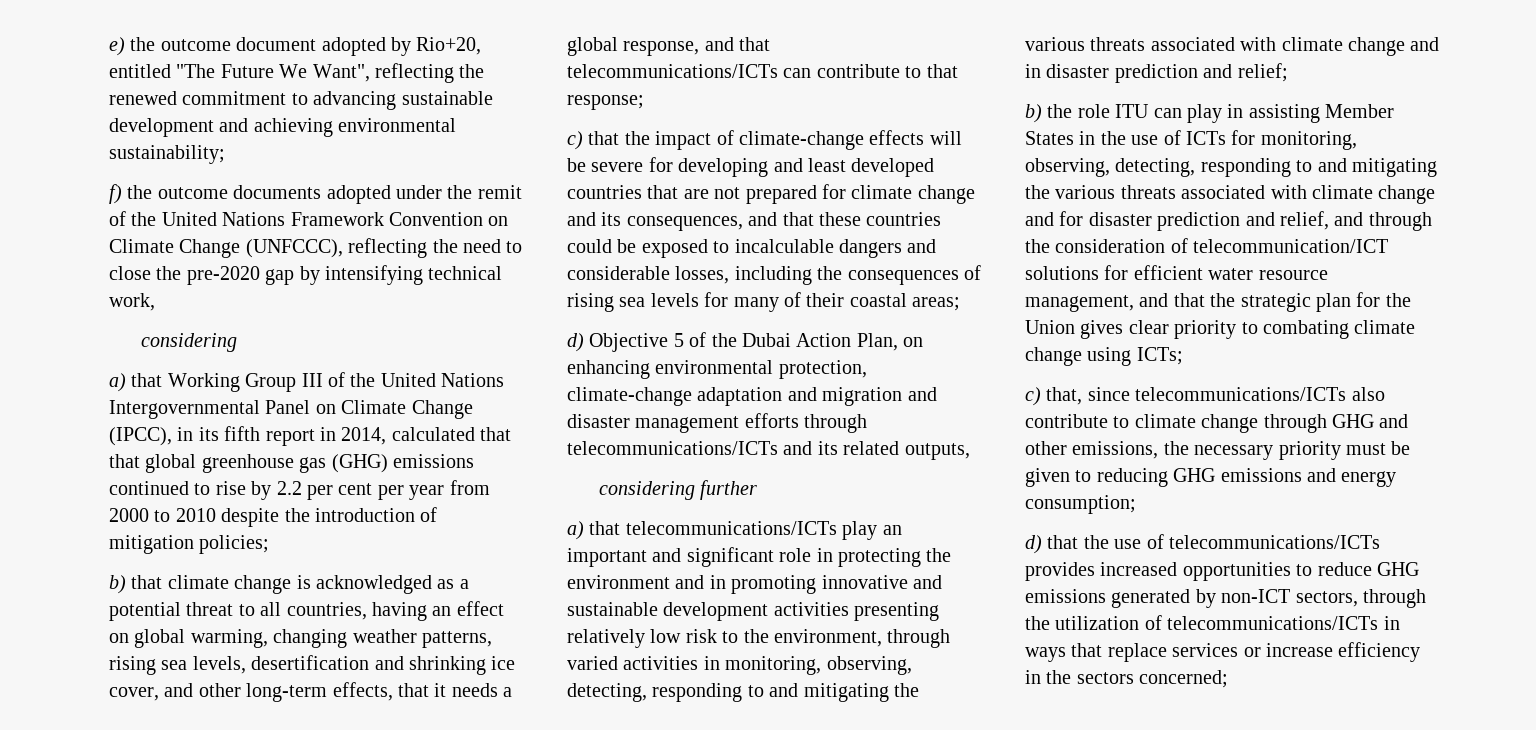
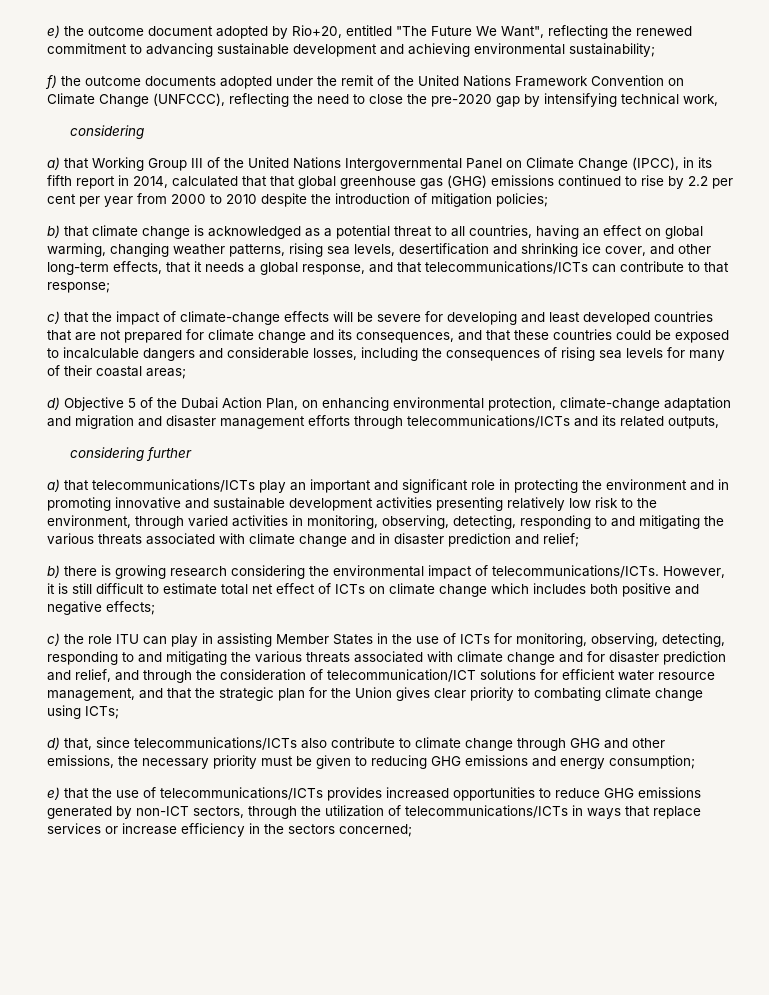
(1042, 113) none -> [64,565,725,579] [47,583,699,597] [47,601,155,615] [47,633,60,646] there is growing research considering the environmental impact of telecommunications/ICTs. However, it is still difficult to estimate total net effect of ICTs on climate change which includes both positive and negative effects; // c)
[1025,387,1041,406] c) -> [47,737,60,750] d)
[1025,535,1042,554] d) -> [47,787,60,800] e)

